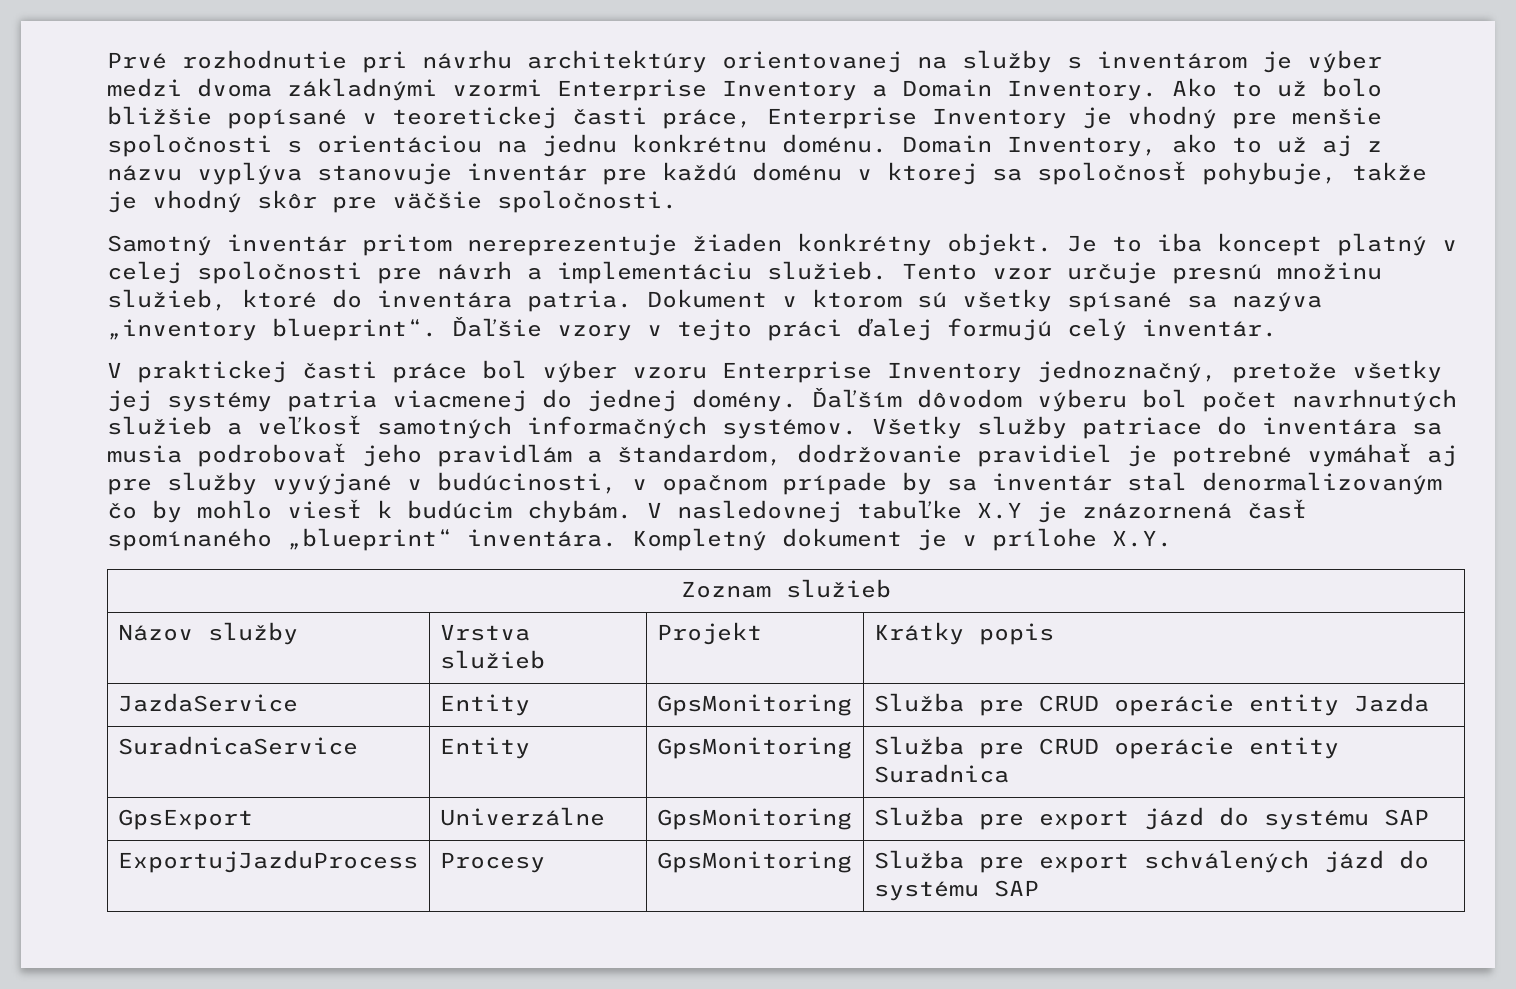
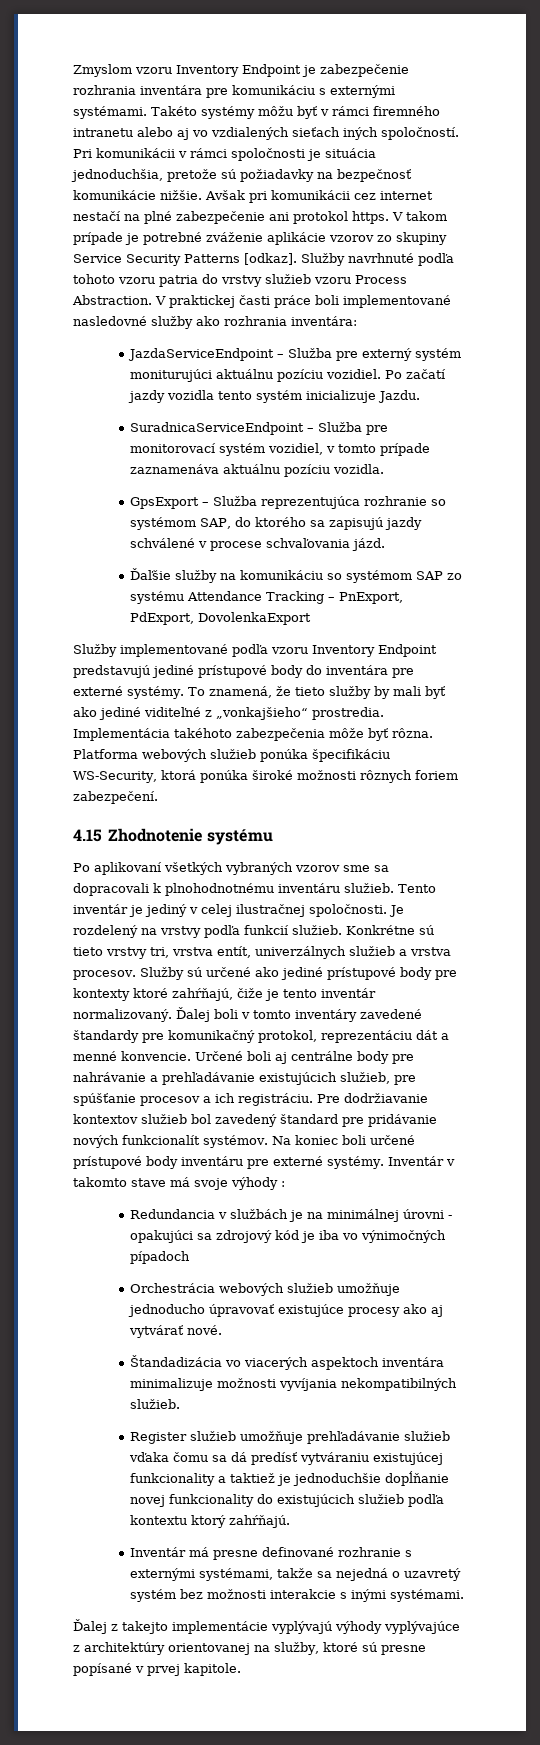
[107,50,1382,73] [107,78,1382,101] [107,106,1382,129] [107,134,1382,157] [107,161,1427,185] [107,190,677,213] [107,233,1457,256] [107,261,1382,284] [107,289,1322,312] [107,316,1277,341] [107,360,1442,383] [107,387,1457,412] [107,415,1442,439] [107,443,1457,467] [107,472,1442,495] [107,499,1307,523] [107,528,1172,551] [681,579,891,598] [117,622,298,645] [439,624,530,641] [439,650,545,669] [656,622,762,645] [873,622,1054,645] [117,693,298,712] [439,694,530,716] [656,694,852,716] [873,693,1429,716] [117,736,358,755] [439,737,530,759] [656,737,852,759] [873,736,1339,759] [873,764,1009,783] [117,809,253,830] [439,807,605,826] [656,808,852,830] [873,807,1429,830] [117,850,418,873] [439,852,545,873] [656,851,852,873] [873,850,1429,873] [873,880,1039,901] Prvé rozhodnutie pri návrhu architektúry orientovanej na služby s inventárom je výber medzi dvoma základnými vzormi Enterprise Inventory a Domain Inventory. Ako to už bolo bližšie popísané v teoretickej časti práce, Enterprise Inventory je vhodný pre menšie spoločnosti s orientáciou na jednu konkrétnu doménu. Domain Inventory, ako to už aj z názvu vyplýva stanovuje inventár pre každú doménu v ktorej sa spoločnosť pohybuje, takže je vhodný skôr pre väčšie spoločnosti. // Samotný inventár pritom nereprezentuje žiaden konkrétny objekt. Je to iba koncept platný v celej spoločnosti pre návrh a implementáciu služieb. Tento vzor určuje presnú množinu služieb, ktoré do inventára patria. Dokument v ktorom sú všetky spísané sa nazýva „inventory blueprint“. Ďaľšie vzory v tejto práci ďalej formujú celý inventár. // V praktickej časti práce bol výber vzoru Enterprise Inventory jednoznačný, pretože všetky jej systémy patria viacmenej do jednej domény. Ďaľším dôvodom výberu bol počet navrhnutých služieb a veľkosť samotných informačných systémov. Všetky služby patriace do inventára sa musia podrobovať jeho pravidlám a štandardom, dodržovanie pravidiel je potrebné vymáhať aj pre služby vyvýjané v budúcinosti, v opačnom prípade by sa inventár stal denormalizovaným čo by mohlo viesť k budúcim chybám. V nasledovnej tabuľke X.Y je znázornená časť spomínaného „blueprint“ inventára. Kompletný dokument je v prílohe X.Y. // Zoznam služieb // Názov služby | Vrstva služieb | Projekt | Krátky popis // JazdaService | Entity | GpsMonitoring | Služba pre CRUD operácie entity Jazda // SuradnicaService | Entity | GpsMonitoring | Služba pre CRUD operácie entity Suradnica // GpsExport | Univerzálne | GpsMonitoring | Služba pre export jázd do systému SAP // ExportujJazduProcess | Procesy | GpsMonitoring | Služba pre export schválených jázd do systému SAP -> [73,64,409,77] [73,85,395,98] [73,106,440,119] [73,127,459,140] [73,148,376,161] [71,169,412,182] [73,190,433,203] [73,211,447,224] [73,232,447,245] [73,253,454,266] [73,274,407,287] [72,295,451,308] [73,316,357,329] [128,348,462,361] [130,369,447,382] [128,390,421,403] [130,422,389,435] [130,443,431,456] [130,464,385,477] [130,496,447,509] [130,517,423,530] [130,538,386,551] [130,568,463,583] [130,591,404,604] [130,612,312,625] [73,644,437,657] [73,665,414,678] [73,686,446,699] [73,707,384,720] [73,728,433,741] [73,749,390,762] [73,770,458,783] [73,791,158,804] [73,828,273,845] [73,862,389,875] [73,883,436,896] [73,904,404,917] [73,925,434,938] [73,946,451,959] [73,967,457,980] [73,988,376,1001] [73,1007,422,1022] [73,1030,449,1043] [73,1051,414,1064] [73,1072,416,1085] [73,1093,428,1106] [73,1114,437,1127] [73,1135,415,1148] [73,1156,455,1169] [73,1177,285,1190] [130,1209,453,1222] [130,1230,447,1243] [130,1251,191,1264] [130,1283,401,1296] [128,1304,444,1317] [129,1325,223,1338] [130,1355,445,1370] [130,1378,458,1391] [130,1399,181,1409] [130,1431,451,1444] [129,1452,444,1465] [130,1471,450,1486] [130,1494,445,1507] [130,1515,291,1528] [130,1547,413,1560] [130,1568,462,1581] [130,1589,465,1602] [73,1619,460,1634] [73,1642,426,1655] [73,1663,241,1676] Zmyslom vzoru Inventory Endpoint je zabezpečenie rozhrania inventára pre komunikáciu s externými systémami. Takéto systémy môžu byť v rámci firemného intranetu alebo aj vo vzdialených sieťach iných spoločností. Pri komunikácii v rámci spoločnosti je situácia jednoduchšia, pretože sú požiadavky na bezpečnosť komunikácie nižšie. Avšak pri komunikácii cez internet nestačí na plné zabezpečenie ani protokol https. V takom prípade je potrebné zváženie aplikácie vzorov zo skupiny Service Security Patterns [odkaz]. Služby navrhnuté podľa tohoto vzoru patria do vrstvy služieb vzoru Process Abstraction. V praktickej časti práce boli implementované nasledovné služby ako rozhrania inventára: // JazdaServiceEndpoint – Služba pre externý systém moniturujúci aktuálnu pozíciu vozidiel. Po začatí jazdy vozidla tento systém inicializuje Jazdu. // SuradnicaServiceEndpoint – Služba pre monitorovací systém vozidiel, v tomto prípade zaznamenáva aktuálnu pozíciu vozidla. // GpsExport – Služba reprezentujúca rozhranie so systémom SAP, do ktorého sa zapisujú jazdy schválené v procese schvaľovania jázd. // Ďaľšie služby na komunikáciu so systémom SAP zo systému Attendance Tracking – PnExport, PdExport, DovolenkaExport // Služby implementované podľa vzoru Inventory Endpoint predstavujú jediné prístupové body do inventára pre externé systémy. To znamená, že tieto služby by mali byť ako jediné viditeľné z „vonkajšieho“ prostredia. Implementácia takéhoto zabezpečenia môže byť rôzna. Platforma webových služieb ponúka špecifikáciu WS-Security, ktorá ponúka široké možnosti rôznych foriem zabezpečení. // 4.15 Zhodnotenie systému // Po aplikovaní všetkých vybraných vzorov sme sa dopracovali k plnohodnotnému inventáru služieb. Tento inventár je jediný v celej ilustračnej spoločnosti. Je rozdelený na vrstvy podľa funkcií služieb. Konkrétne sú tieto vrstvy tri, vrstva entít, univerzálnych služieb a vrstva procesov. Služby sú určené ako jediné prístupové body pre kontexty ktoré zahŕňajú, čiže je tento inventár normalizovaný. Ďalej boli v tomto inventáry zavedené štandardy pre komunikačný protokol, reprezentáciu dát a menné konvencie. Určené boli aj centrálne body pre nahrávanie a prehľadávanie existujúcich služieb, pre spúšťanie procesov a ich registráciu. Pre dodržiavanie kontextov služieb bol zavedený štandard pre pridávanie nových funkcionalít systémov. Na koniec boli určené prístupové body inventáru pre externé systémy. Inventár v takomto stave má svoje výhody : // Redundancia v službách je na minimálnej úrovni - opakujúci sa zdrojový kód je iba vo výnimočných pípadoch // Orchestrácia webových služieb umožňuje jednoducho úpravovať existujúce procesy ako aj vytvárať nové. // Štandadizácia vo viacerých aspektoch inventára minimalizuje možnosti vyvíjania nekompatibilných služieb. // Register služieb umožňuje prehľadávanie služieb vďaka čomu sa dá predísť vytváraniu existujúcej funkcionality a taktiež je jednoduchšie dopĺňanie novej funkcionality do existujúcich služieb podľa kontextu ktorý zahŕňajú. // Inventár má presne definované rozhranie s externými systémami, takže sa nejedná o uzavretý systém bez možnosti interakcie s inými systémami. // Ďalej z takejto implementácie vyplývajú výhody vyplývajúce z architektúry orientovanej na služby, ktoré sú presne popísané v prvej kapitole.

